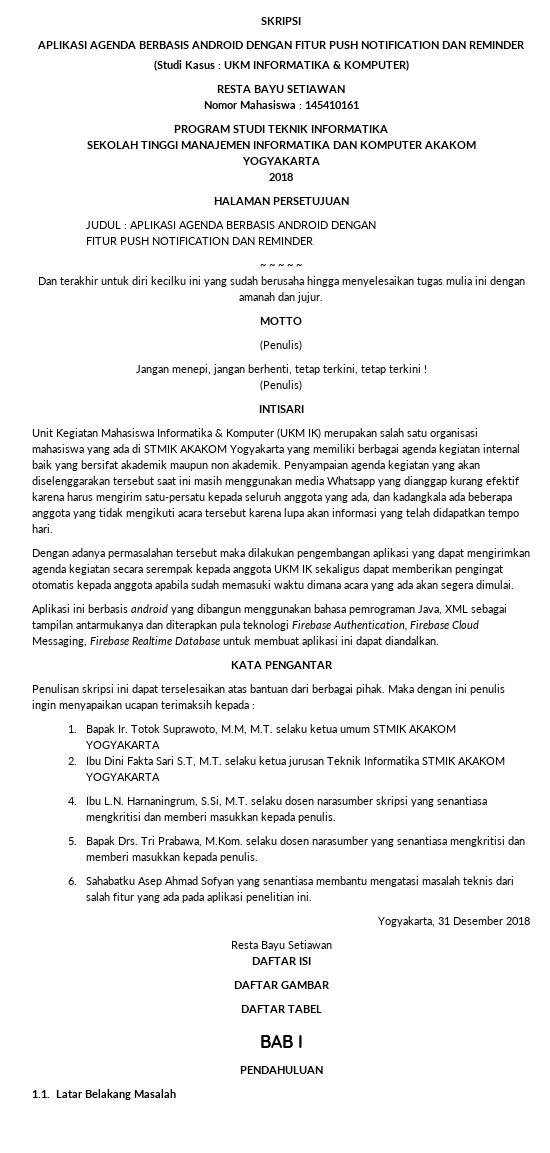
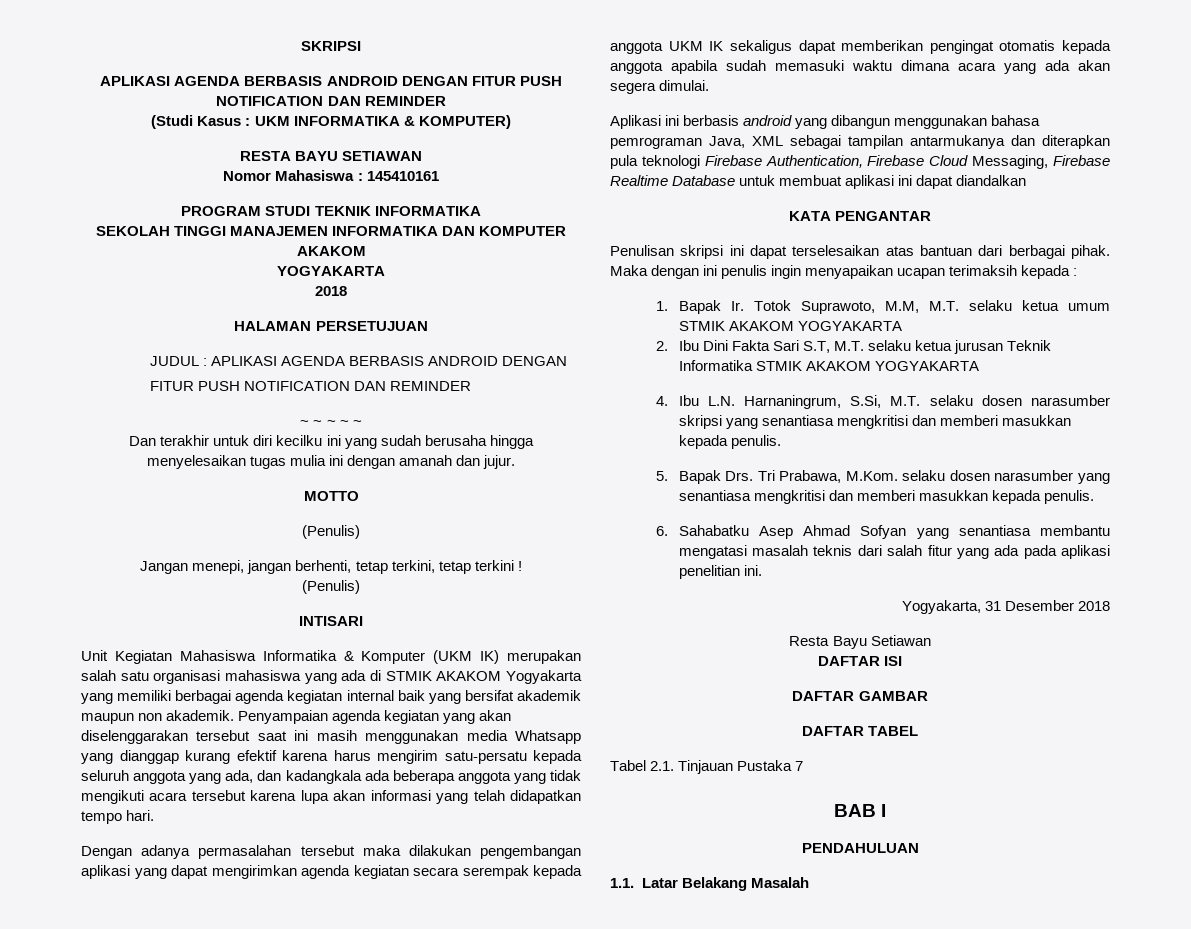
[385,636,439,645] diandalkan. -> [956,175,1027,186] diandalkan
(322, 1009) none -> [610,760,804,774] // Tabel 2.1. Tinjauan Pustaka 7

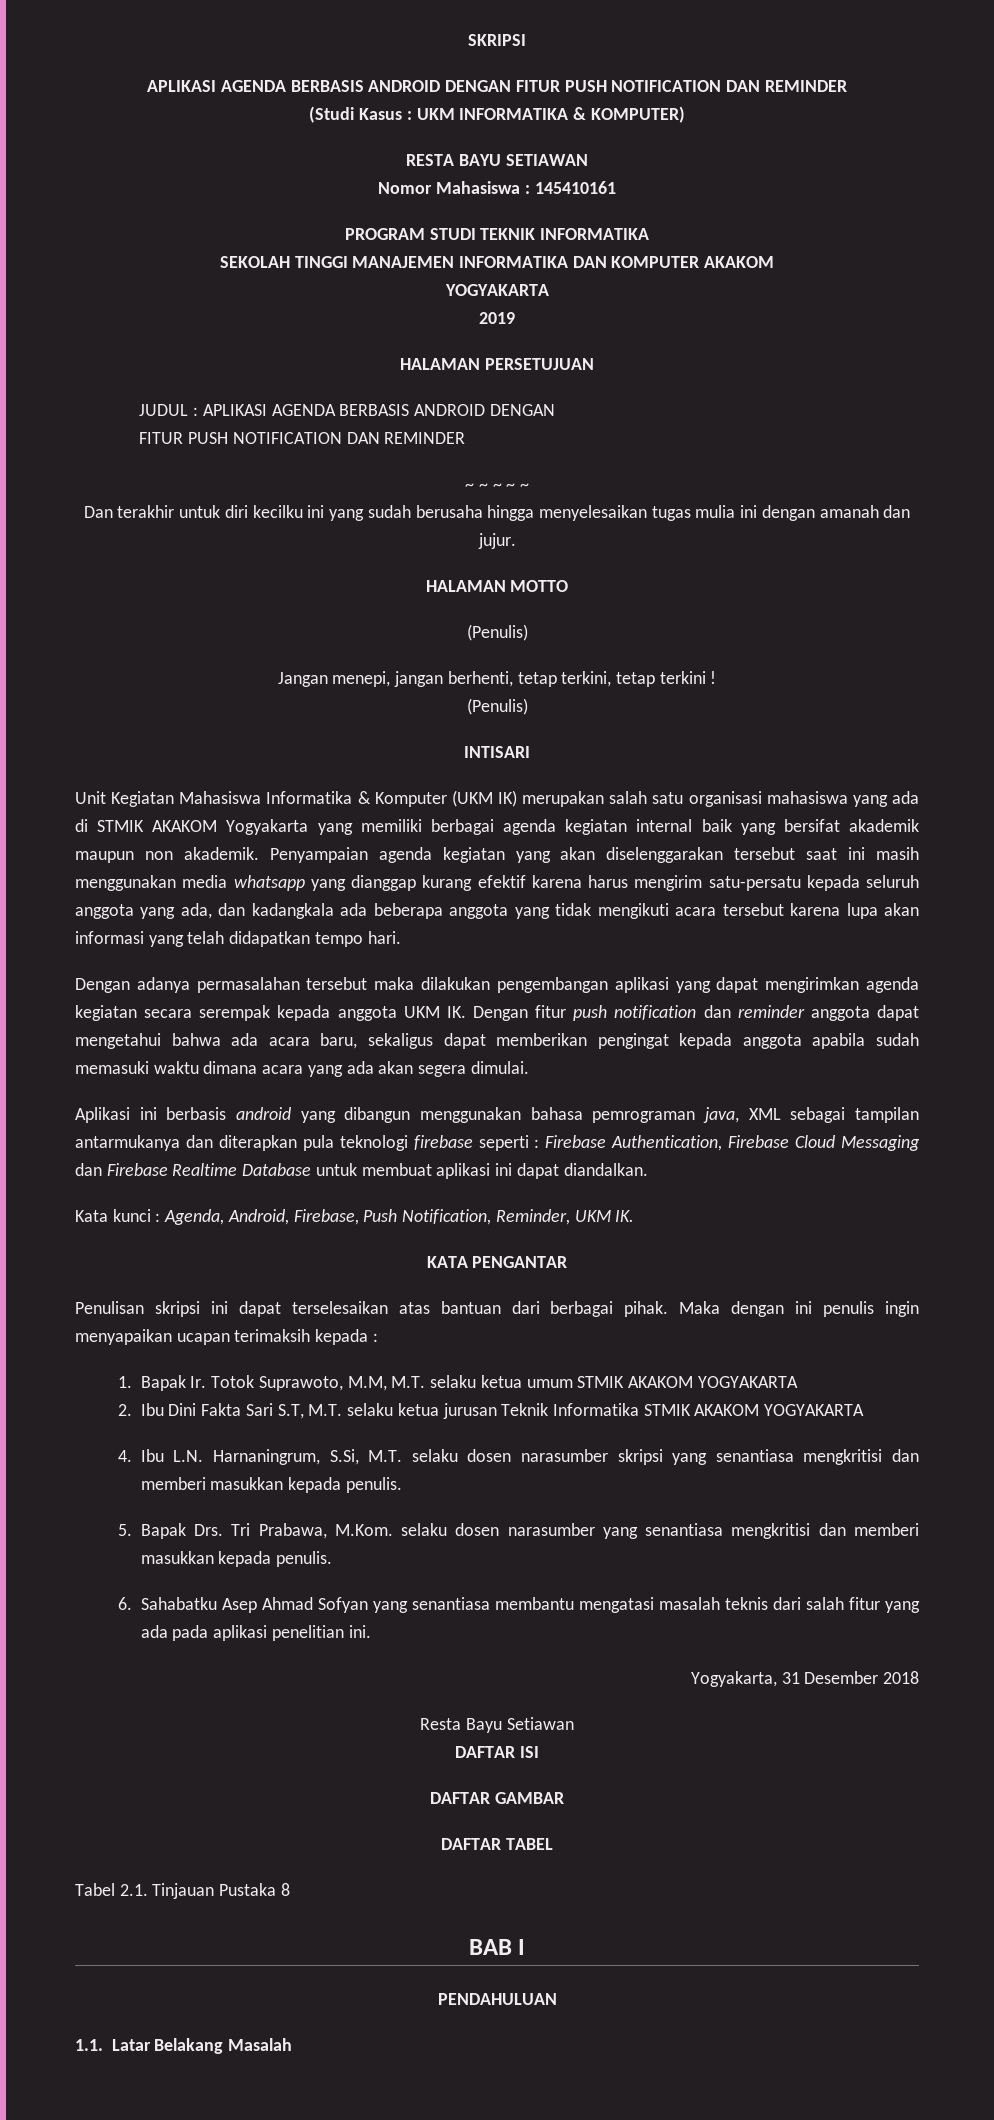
[315,286,347,296] 2018 -> [479,312,515,324] 2019
(516, 462) none -> [425,580,506,592] HALAMAN
[515,730,582,744] Whatsapp -> [233,875,305,891] whatsapp
[709,41,724,51] IK -> [446,1005,919,1021] [75,1033,358,1049] IK. Dengan fitur push notification dan reminder anggota dapat mengetahui bahwa ada acara baru,
[999,40,1056,51] otomatis -> (669, 1041) none
[709,136,745,148] Java, -> [703,1107,740,1123] java,
(700, 162) none -> [413,1135,540,1151] firebase seperti :
[972,155,1049,169] Messaging, -> [841,1135,920,1151] [75,1163,102,1176] Messaging dan
[956,175,1027,186] diandalkan -> [563,1163,648,1176] [75,1209,635,1225] diandalkan. // Kata kunci : Agenda, Android, Firebase, Push Notification, Reminder, UKM IK.
[795,761,804,771] 7 -> [280,1883,290,1896] 8

